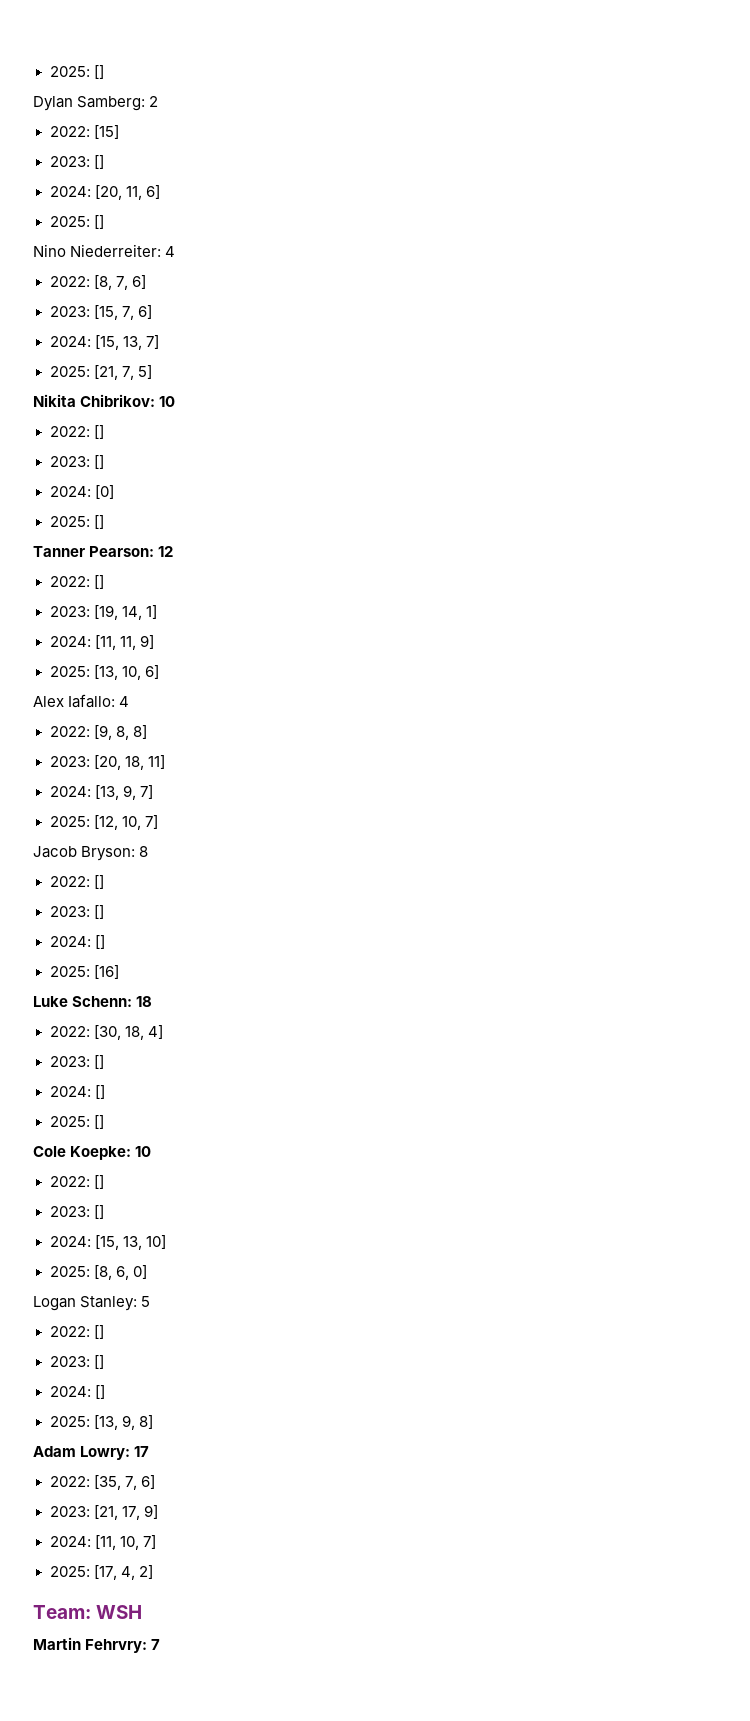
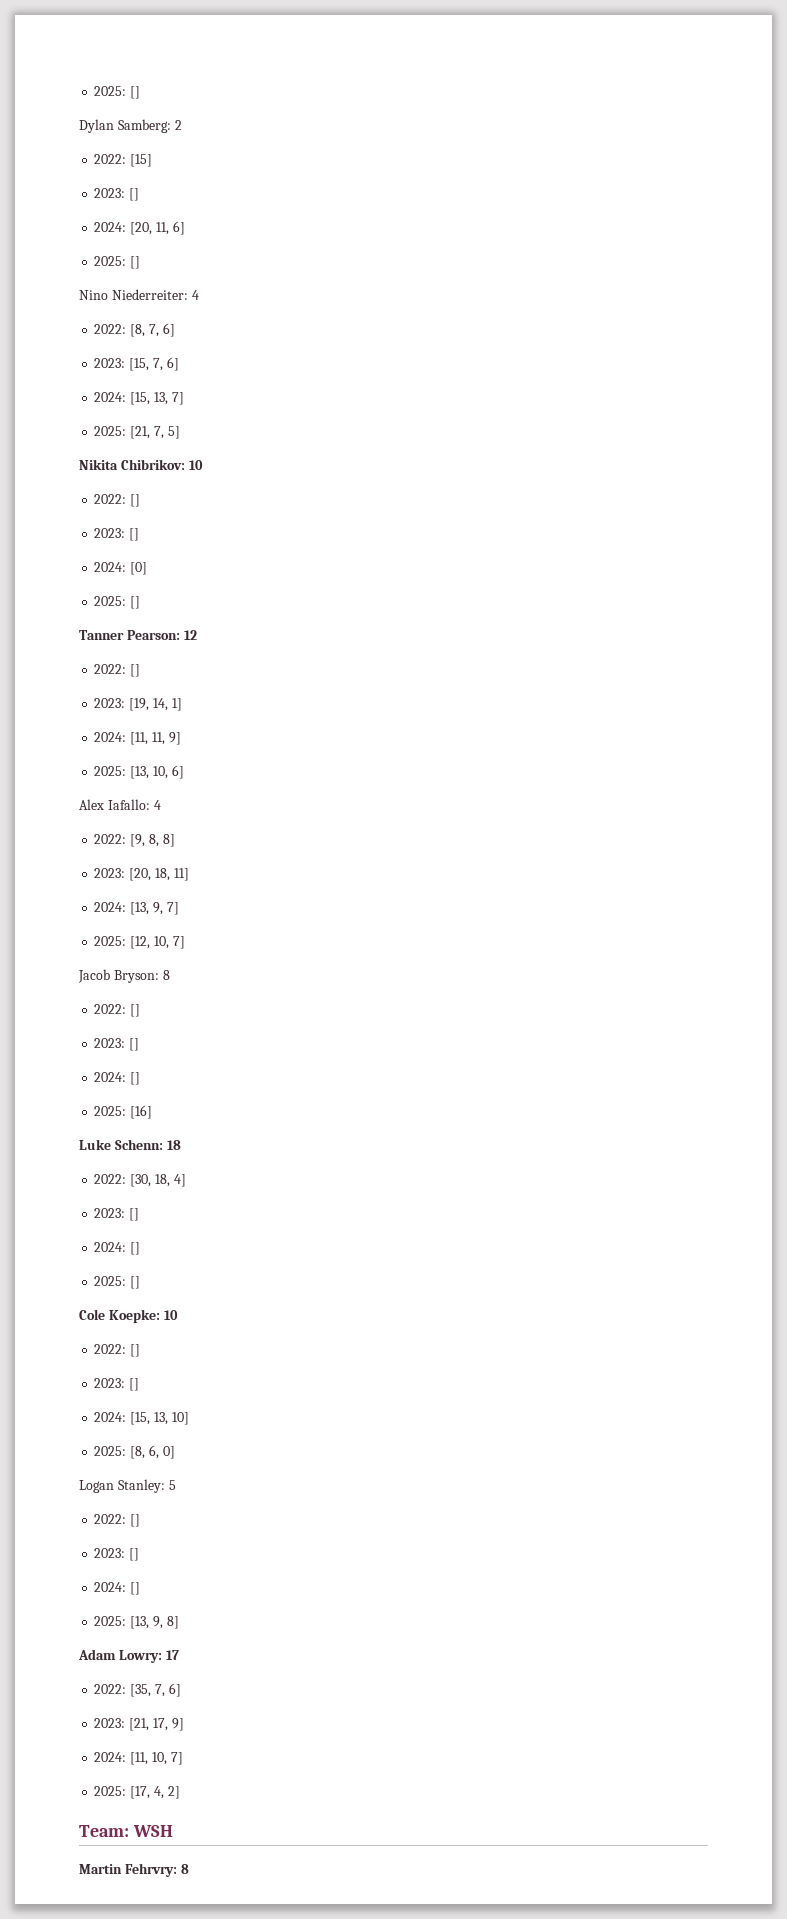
[151,1639,161,1650] 7 -> [180,1864,189,1874] 8

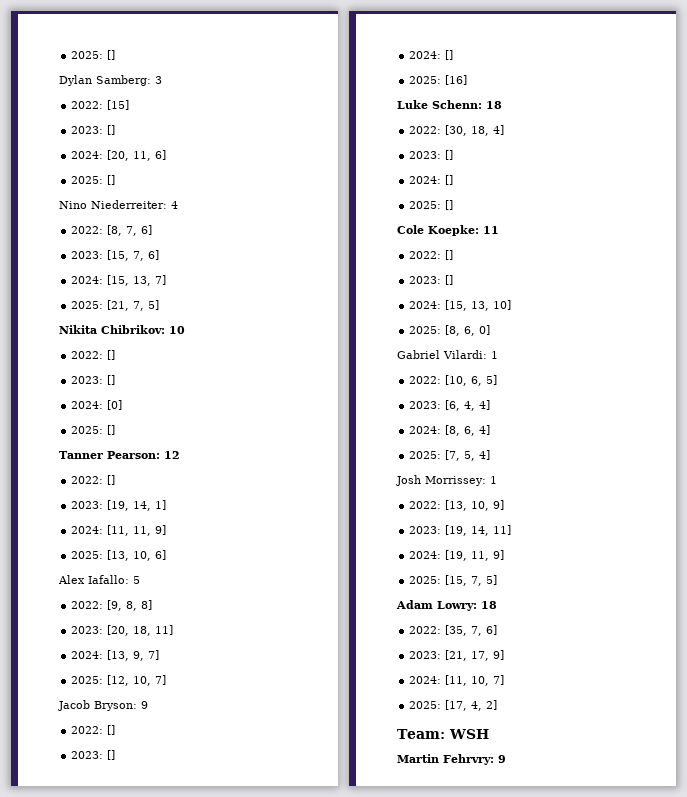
[174,120,182,130] 2 -> [155,76,162,84] 3
[153,800,161,810] 4 -> [133,576,140,584] 5
[162,970,170,980] 8 -> [141,701,148,709] 9
[163,1310,178,1320] 10 -> [483,226,499,234] 11
[79,1479,176,1493] [94,1514,141,1527] [94,1548,140,1561] [94,1582,141,1595] [94,1616,179,1629] Logan Stanley: 5 // 2022: [] // 2023: [] // 2024: [] // 2025: [13, 9, 8] -> [397,350,498,359] [409,375,498,386] [409,400,491,411] [409,425,491,436] [409,450,491,461] [396,475,497,486] [409,500,505,511] [409,525,512,536] [409,550,505,561] [409,575,498,586] Gabriel Vilardi: 1 // 2022: [10, 6, 5] // 2023: [6, 4, 4] // 2024: [8, 6, 4] // 2025: [7, 5, 4] // Josh Morrissey: 1 // 2022: [13, 10, 9] // 2023: [19, 14, 11] // 2024: [19, 11, 9] // 2025: [15, 7, 5]
[165,1650,179,1660] 17 -> [481,601,497,609] 18
[180,1864,189,1874] 8 -> [498,755,506,763] 9

